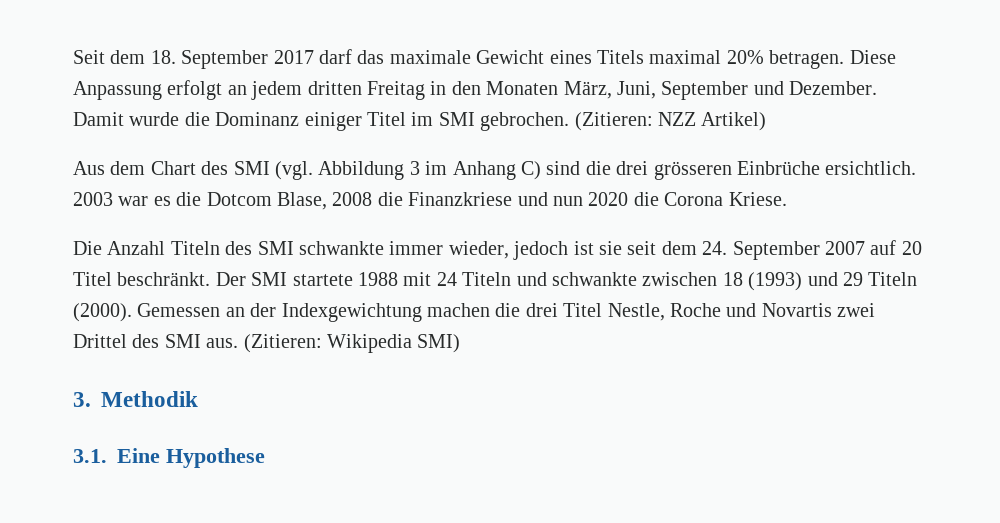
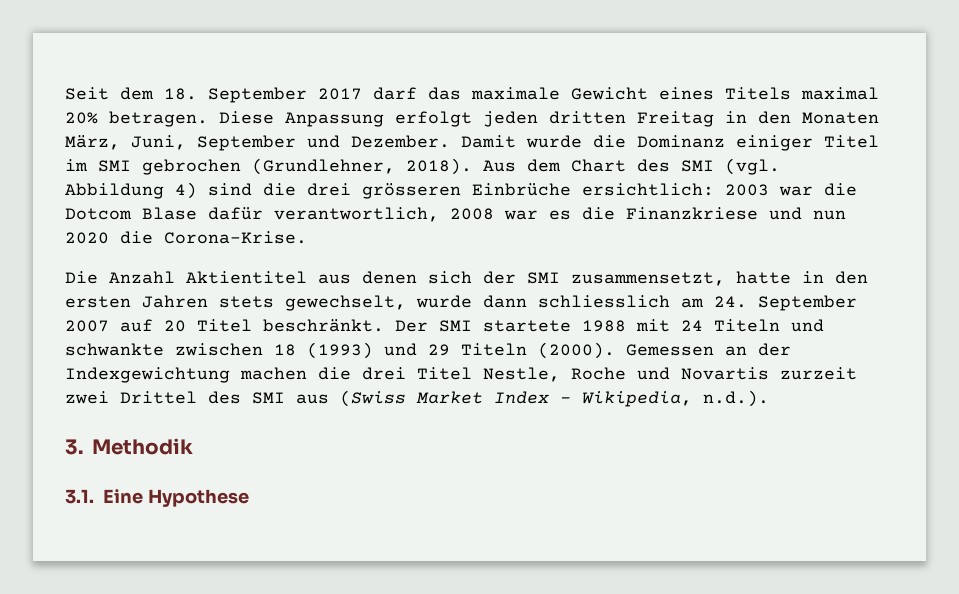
[227,81,303,100] an jedem -> [483,111,538,127] jeden
[480,112,767,131] gebrochen. (Zitieren: NZZ Artikel) // -> [142,158,472,175] gebrochen (Grundlehner, 2018).
[409,161,541,180] 3 im Anhang C) -> [175,182,197,199] 4)
[825,161,917,175] ersichtlich. -> [582,183,714,196] ersichtlich:
[153,196,171,206] es -> (813, 191) none
[277,192,373,210] Blase, 2008 -> [142,207,571,222] Blase dafür verantwortlich, 2008 war es
[664,192,787,206] Corona Kriese. -> [164,231,307,244] Corona-Krise.
[170,241,697,260] Titeln des SMI schwankte immer wieder, jedoch ist sie seit dem -> [186,271,868,286] [65,295,704,311] Aktientitel aus denen sich der SMI zusammensetzt, hatte in den ersten Jahren stets gewechselt, wurde dann schliesslich am
(832, 310) none -> [780,367,857,380] zurzeit
[206,334,461,353] aus. (Zitieren: Wikipedia SMI) -> [296,390,769,407] aus (Swiss Market Index – Wikipedia, n.d.).

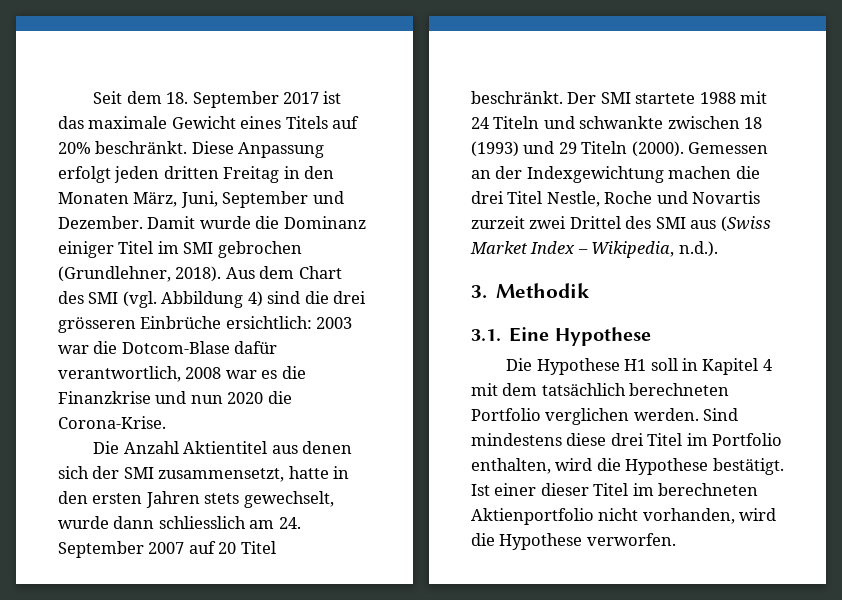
[373,87,417,100] darf -> [323,91,342,104] ist
[801,87,879,100] [65,111,208,127] maximal 20% betragen. -> [332,116,360,129] [58,141,188,154] auf 20% beschränkt.
[65,207,197,220] Dotcom Blase -> [121,341,230,354] Dotcom-Blase
[626,207,758,220] Finanzkriese -> [58,391,151,404] Finanzkrise
(249, 498) none -> [506,358,772,375] [471,383,730,396] [471,408,739,425] [471,433,783,446] [471,458,784,475] [471,483,759,496] [471,508,777,525] [471,533,676,550] // Die Hypothese H1 soll in Kapitel 4 mit dem tatsächlich berechneten Portfolio verglichen werden. Sind mindestens diese drei Titel im Portfolio enthalten, wird die Hypothese bestätigt. Ist einer dieser Titel im berechneten Aktienportfolio nicht vorhanden, wird die Hypothese verworfen.

